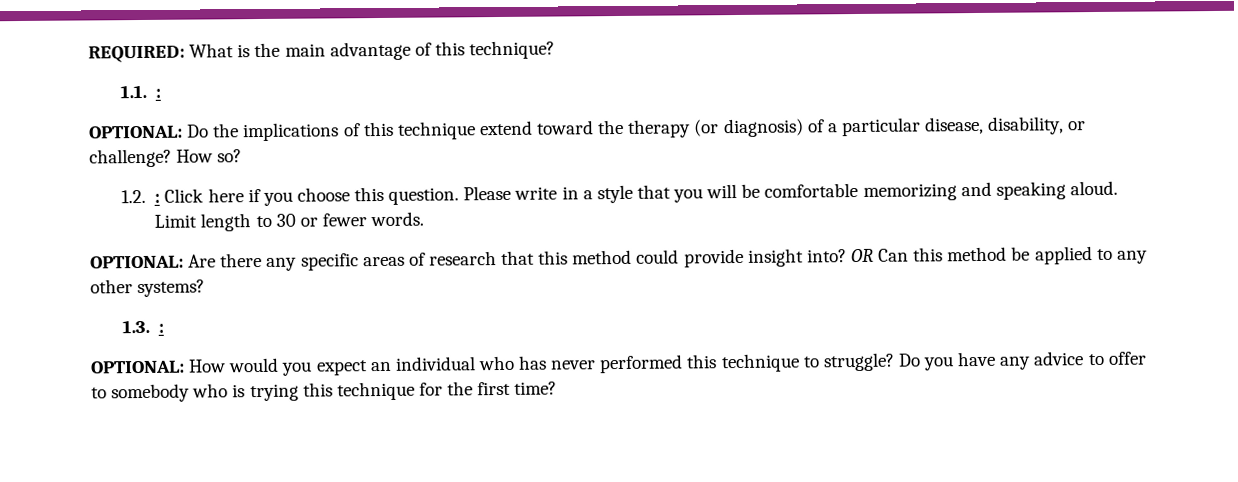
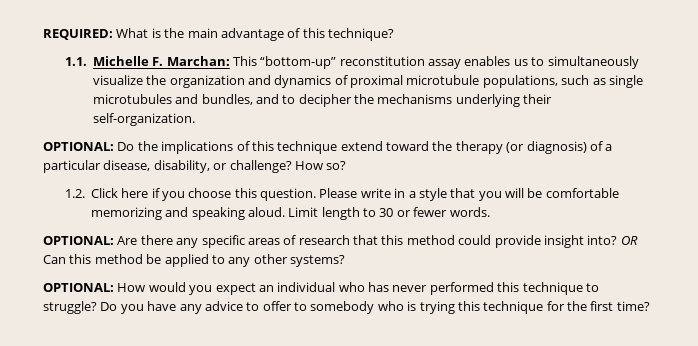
[155,88,162,98] : -> [92,56,639,69] [92,75,643,88] [92,94,553,107] [92,113,195,126] Michelle F. Marchan: This “bottom-up” reconstitution assay enables us to simultaneously visualize the organization and dynamics of proximal microtubule populations, such as single microtubules and bundles, and to decipher the mechanisms underlying their self-organization.
[154,193,161,203] : -> (85, 193) none
[121,319,165,334] // 1.3. : -> (345, 261) none

